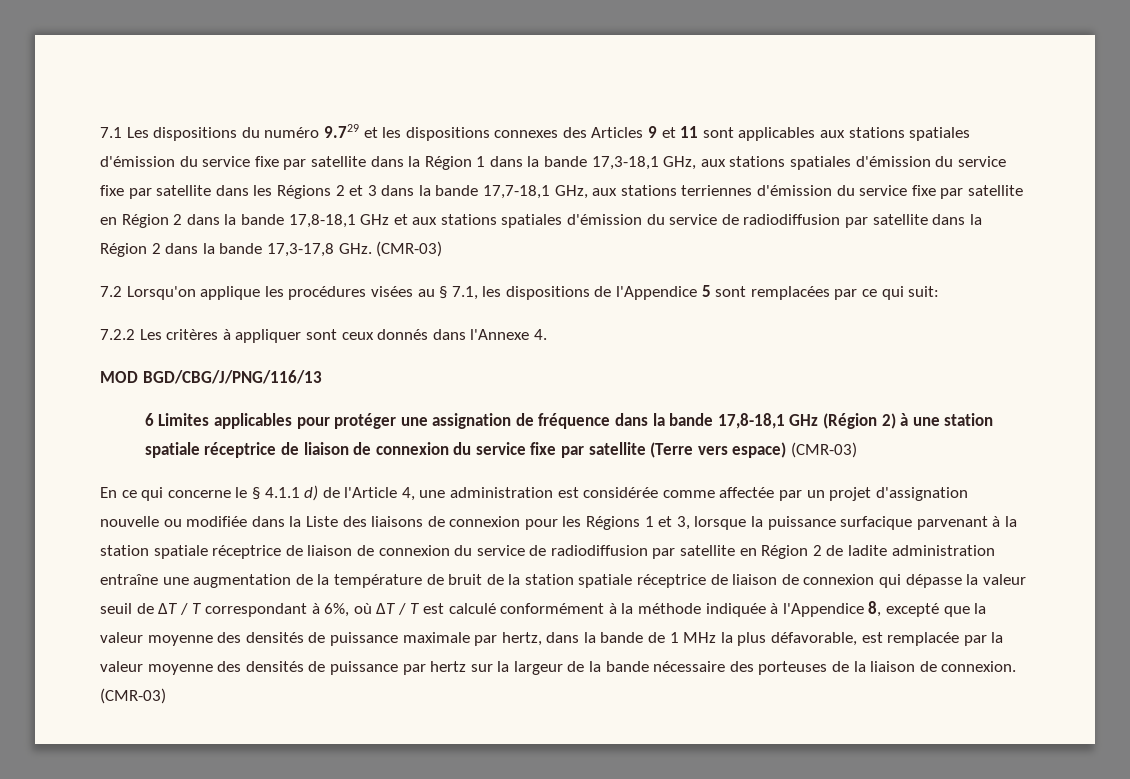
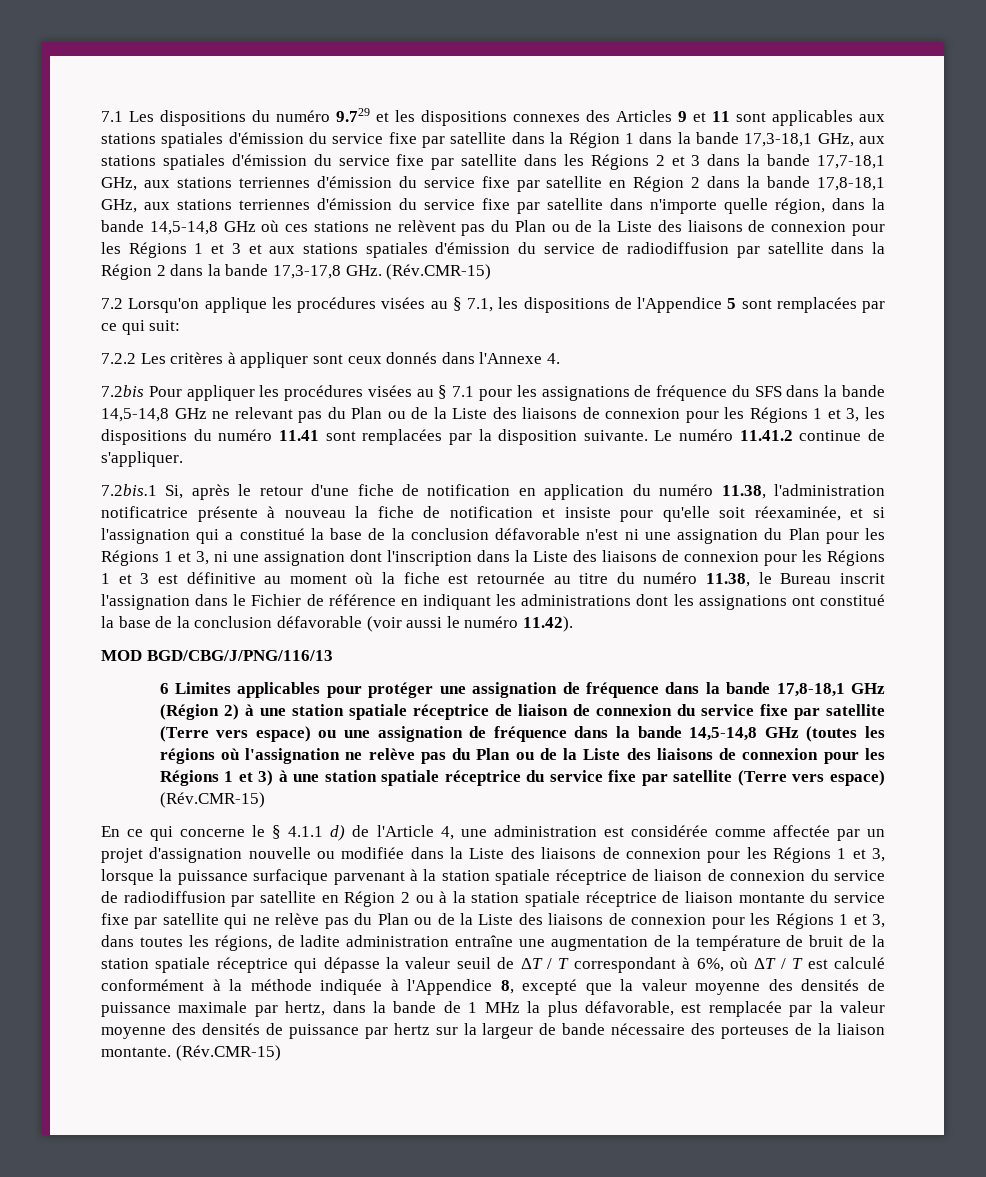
[360,214,390,225] GHz -> [101,198,885,214] [101,220,885,236] [101,242,241,258] GHz, aux stations terriennes d'émission du service fixe par satellite dans n'importe quelle région, dans la bande 14,5-14,8 GHz où ces stations ne relèvent pas du Plan ou de la Liste des liaisons de connexion pour les Régions 1 et 3
[376,241,443,257] (CMR-03) -> [386,264,492,280] (Rév.CMR-15)
(547, 334) none -> [101,385,886,401] [101,407,885,423] [101,429,885,445] [101,451,183,467] [101,484,886,500] [101,506,885,522] [101,528,886,544] [101,550,885,566] [101,572,886,587] [101,594,885,610] [101,616,573,632] // 7.2bis Pour appliquer les procédures visées au § 7.1 pour les assignations de fréquence du SFS dans la bande 14,5-14,8 GHz ne relevant pas du Plan ou de la Liste des liaisons de connexion pour les Régions 1 et 3, les dispositions du numéro 11.41 sont remplacées par la disposition suivante. Le numéro 11.41.2 continue de s'appliquer. // 7.2bis.1 Si, après le retour d'une fiche de notification en application du numéro 11.38, l'administration notificatrice présente à nouveau la fiche de notification et insiste pour qu'elle soit réexaminée, et si l'assignation qui a constitué la base de la conclusion défavorable n'est ni une assignation du Plan pour les Régions 1 et 3, ni une assignation dont l'inscription dans la Liste des liaisons de connexion pour les Régions 1 et 3 est définitive au moment où la fiche est retournée au titre du numéro 11.38, le Bureau inscrit l'assignation dans le Fichier de référence en indiquant les administrations dont les assignations ont constitué la base de la conclusion défavorable (voir aussi le numéro 11.42).
[790,442,857,458] (CMR-03) -> [318,726,885,742] [159,748,885,764] [159,770,885,786] [159,792,265,808] ou une assignation de fréquence dans la bande 14,5-14,8 GHz (toutes les régions où l'assignation ne relève pas du Plan ou de la Liste des liaisons de connexion pour les Régions 1 et 3) à une station spatiale réceptrice du service fixe par satellite (Terre vers espace) (Rév.CMR-15)
(822, 550) none -> [415,891,885,907] [101,913,886,929] [101,935,272,951] ou à la station spatiale réceptrice de liaison montante du service fixe par satellite qui ne relève pas du Plan ou de la Liste des liaisons de connexion pour les Régions 1 et 3, dans toutes les régions,
[710,574,875,585] de liaison de connexion -> (288, 965) none
[589,661,602,672] la -> (557, 1029) none
[919,661,1017,672] [100,688,166,704] de connexion. (CMR-03) -> [101,1045,281,1061] montante. (Rév.CMR-15)

